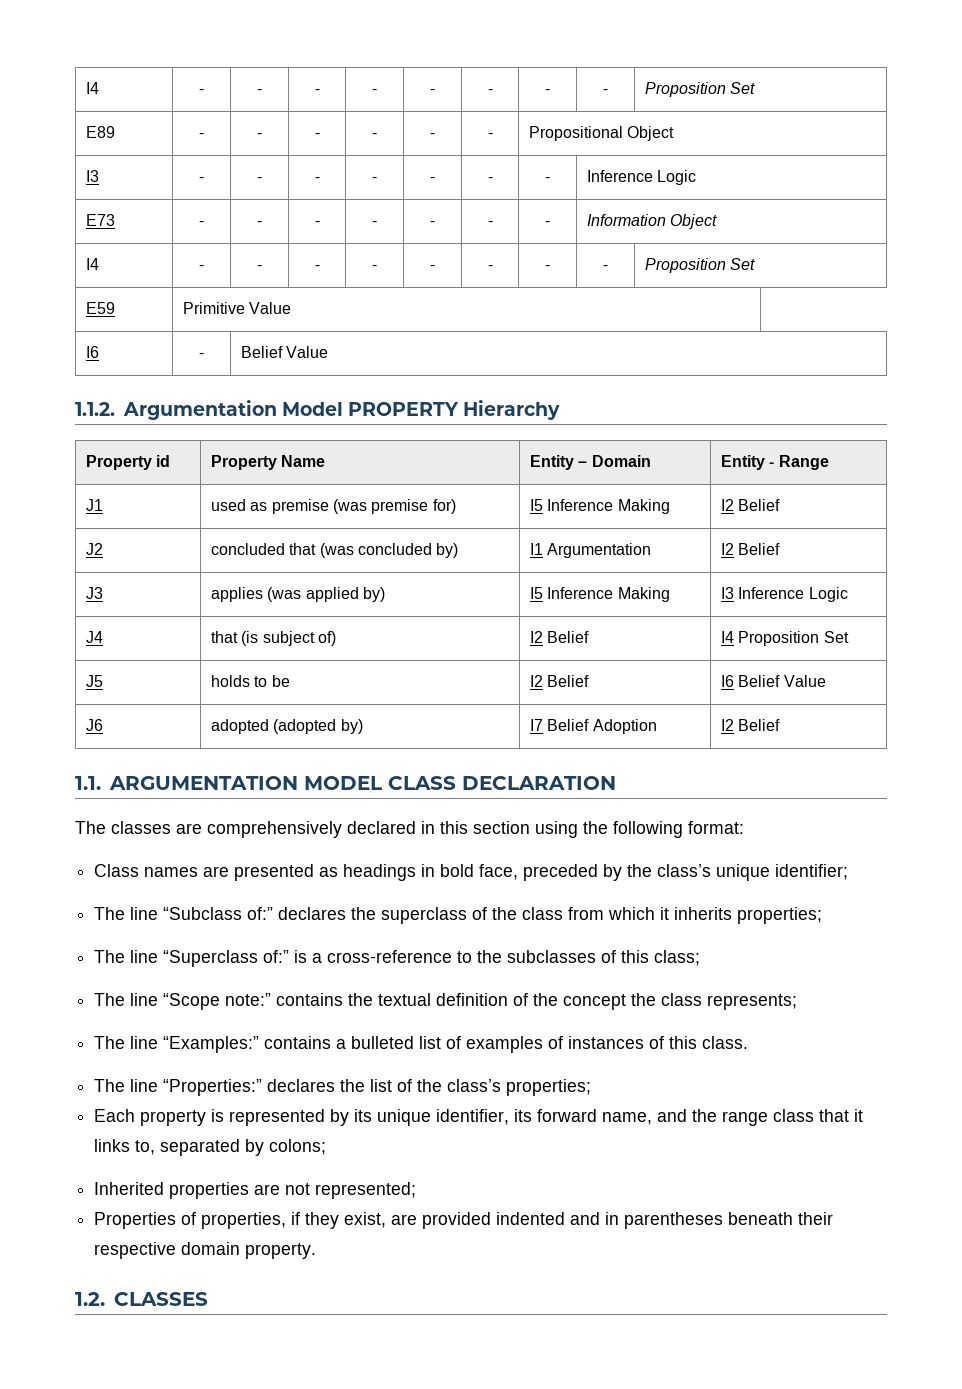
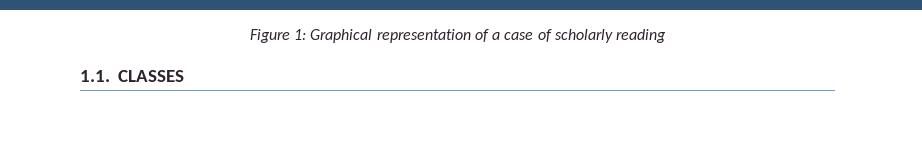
[85,82,99,94] [199,89,204,94] [257,89,262,94] [314,89,320,94] [372,89,377,94] [430,89,435,94] [487,89,493,94] [545,89,550,94] [603,89,608,94] [644,82,756,97] [85,126,115,138] [199,133,204,138] [257,133,262,138] [314,133,320,138] [372,133,377,138] [430,133,435,138] [487,133,493,138] [528,126,675,141] [85,170,99,182] [199,177,204,182] [257,177,262,182] [314,177,320,182] [372,177,377,182] [430,177,435,182] [487,177,493,182] [545,177,550,182] [586,170,697,185] [85,214,115,226] [199,221,204,226] [257,221,262,226] [314,221,320,226] [372,221,377,226] [430,221,435,226] [487,221,493,226] [545,221,550,226] [586,214,718,229] [85,258,99,270] [199,265,204,270] [257,265,262,270] [314,265,320,270] [372,265,377,270] [430,265,435,270] [487,265,493,270] [545,265,550,270] [603,265,608,270] [644,258,756,273] [85,302,115,314] [182,302,292,314] [85,346,99,358] [199,353,204,358] [240,346,329,358] [75,400,561,420] [85,455,171,470] [210,455,326,470] [529,455,651,470] [720,455,829,470] [85,499,103,511] [210,499,456,514] [529,499,670,514] [720,499,781,511] [85,543,103,555] [210,543,459,558] [529,543,652,558] [720,543,781,555] [85,587,103,599] [210,587,385,602] [529,587,670,602] [720,587,848,602] [85,631,103,643] [210,631,336,646] [529,631,590,643] [720,631,849,646] [85,675,103,687] [210,675,290,687] [529,675,590,687] [720,675,826,687] [85,719,103,731] [210,719,363,734] [529,719,657,734] [720,719,781,731] [75,776,616,790] [75,821,744,838] [94,864,849,881] [94,907,823,924] [94,950,701,967] [94,993,798,1010] [94,1036,749,1053] [94,1079,592,1096] [94,1109,864,1126] [94,1139,327,1156] [94,1182,417,1199] [94,1212,834,1229] [94,1242,317,1259] [75,1292,105,1306] I4 | - | - | - | - | - | - | - | - | Proposition Set // E89 | - | - | - | - | - | - | Propositional Object // I3 | - | - | - | - | - | - | - | Inference Logic // E73 | - | - | - | - | - | - | - | Information Object // I4 | - | - | - | - | - | - | - | - | Proposition Set // E59 | Primitive Value // I6 | - | Belief Value // 1.1.2. Argumentation Model PROPERTY Hierarchy // Property id | Property Name | Entity – Domain | Entity - Range // J1 | used as premise (was premise for) | I5 Inference Making | I2 Belief // J2 | concluded that (was concluded by) | I1 Argumentation | I2 Belief // J3 | applies (was applied by) | I5 Inference Making | I3 Inference Logic // J4 | that (is subject of) | I2 Belief | I4 Proposition Set // J5 | holds to be | I2 Belief | I6 Belief Value // J6 | adopted (adopted by) | I7 Belief Adoption | I2 Belief // 1.1. ARGUMENTATION MODEL CLASS DECLARATION // The classes are comprehensively declared in this section using the following format: // Class names are presented as headings in bold face, preceded by the class’s unique identifier; // The line “Subclass of:” declares the superclass of the class from which it inherits properties; // The line “Superclass of:” is a cross-reference to the subclasses of this class; // The line “Scope note:” contains the textual definition of the concept the class represents; // The line “Examples:” contains a bulleted list of examples of instances of this class. // The line “Properties:” declares the list of the class’s properties; // Each property is represented by its unique identifier, its forward name, and the range class that it links to, separated by colons; // Inherited properties are not represented; // Properties of properties, if they exist, are provided indented and in parentheses beneath their respective domain property. // 1.2. -> [249,29,667,43] [80,70,110,82] Figure 1: Graphical representation of a case of scholarly reading // 1.1.

